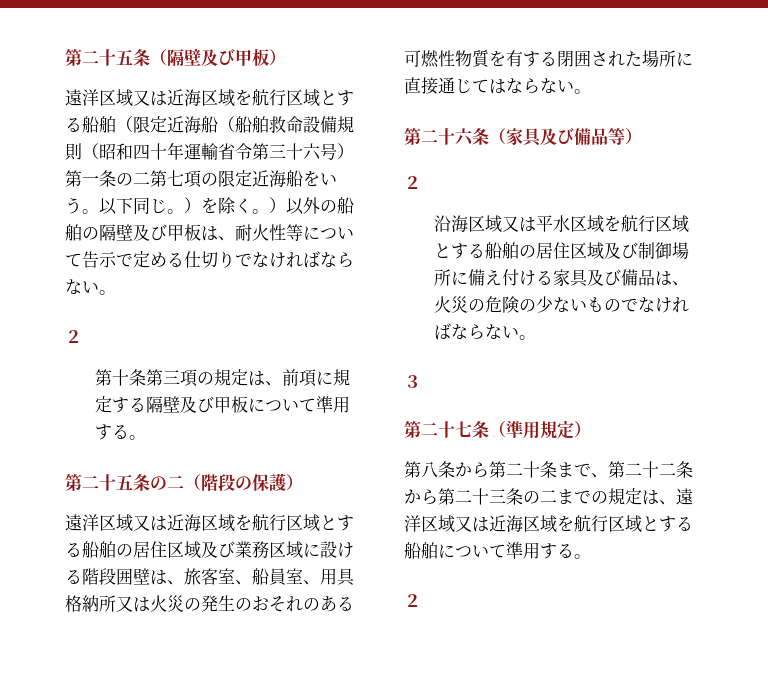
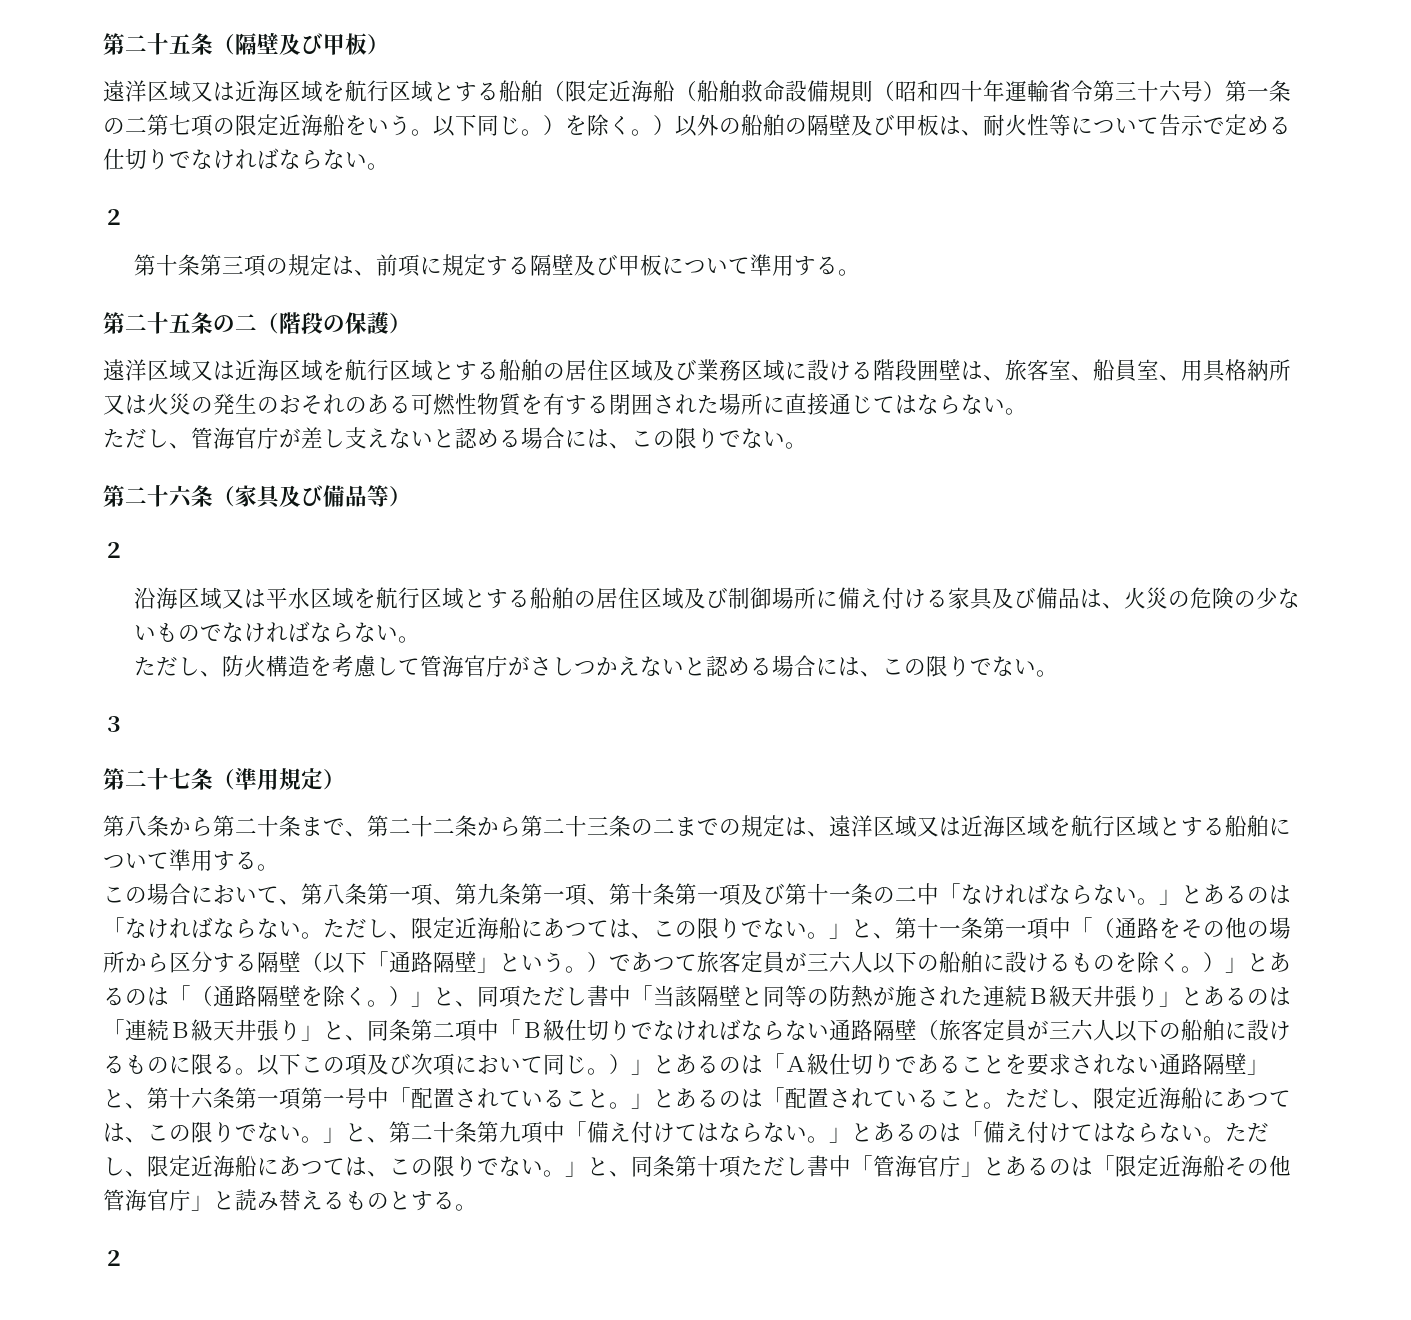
(591, 91) none -> [103,427,807,449] // ただし、管海官庁が差し支えないと認める場合には、この限りでない。
(537, 337) none -> [134,655,1059,677] // ただし、防火構造を考慮して管海官庁がさしつかえないと認める場合には、この限りでない。
(591, 556) none -> [103,883,1291,906] [103,917,1291,940] [103,951,1291,974] [103,985,1291,1008] [103,1019,1291,1042] [103,1053,1269,1076] [103,1087,1291,1110] [103,1121,1269,1144] [103,1155,1291,1178] [103,1189,477,1211] // この場合において、第八条第一項、第九条第一項、第十条第一項及び第十一条の二中「なければならない。」とあるのは「なければならない。ただし、限定近海船にあつては、この限りでない。」と、第十一条第一項中「（通路をその他の場所から区分する隔壁（以下「通路隔壁」という。）であつて旅客定員が三六人以下の船舶に設けるものを除く。）」とあるのは「（通路隔壁を除く。）」と、同項ただし書中「当該隔壁と同等の防熱が施された連続Ｂ級天井張り」とあるのは「連続Ｂ級天井張り」と、同条第二項中「Ｂ級仕切りでなければならない通路隔壁（旅客定員が三六人以下の船舶に設けるものに限る。以下この項及び次項において同じ。）」とあるのは「Ａ級仕切りであることを要求されない通路隔壁」と、第十六条第一項第一号中「配置されていること。」とあるのは「配置されていること。ただし、限定近海船にあつては、この限りでない。」と、第二十条第九項中「備え付けてはならない。」とあるのは「備え付けてはならない。ただし、限定近海船にあつては、この限りでない。」と、同条第十項ただし書中「管海官庁」とあるのは「限定近海船その他管海官庁」と読み替えるものとする。

